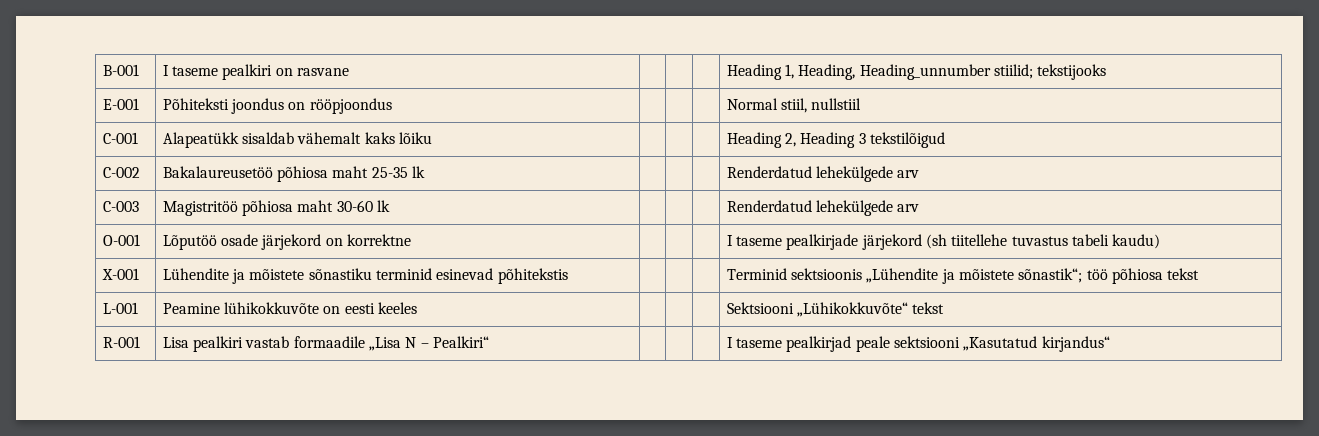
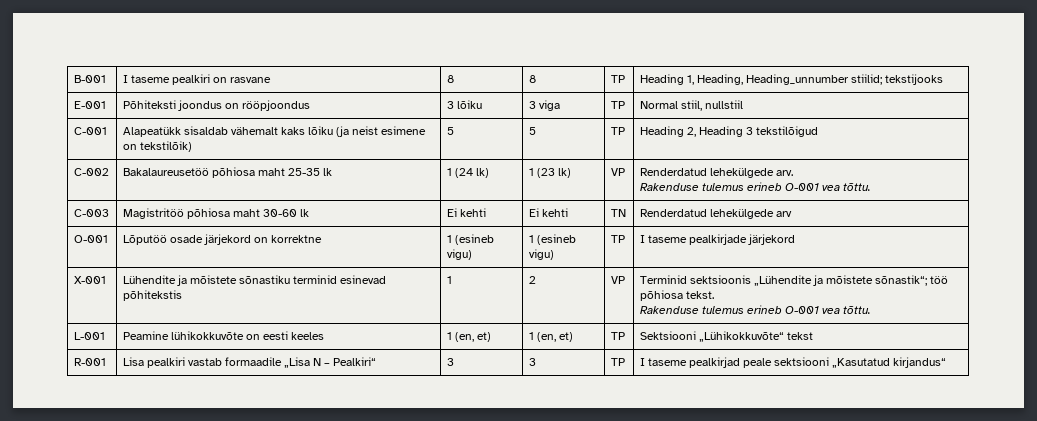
(350, 72) | | -> [446,75,454,83] [528,75,536,83] [610,75,625,83] 8 | 8 | TP
(392, 106) | | -> [446,100,482,109] [528,100,560,111] [610,101,625,109] 3 lõiku | 3 viga | TP
(433, 138) | | | -> [336,126,427,137] [122,141,192,152] [446,127,454,135] [528,127,536,135] [610,127,625,135] (ja neist esimene on tekstilõik) | 5 | 5 | TP
[726,166,920,182] | | | Renderdatud lehekülgede arv -> [446,168,489,178] [528,168,571,178] [610,168,625,176] [639,168,793,178] [639,182,872,191] 1 (24 lk) | 1 (23 lk) | VP | Renderdatud lehekülgede arv. // Rakenduse tulemus erineb O-001 vea tõttu.
(391, 206) | | -> [446,208,486,217] [528,208,568,217] [610,209,626,217] Ei kehti | Ei kehti | TN
(412, 240) | | -> [446,234,494,245] [446,249,472,260] [528,234,576,245] [528,249,554,260] [610,235,625,243] 1 (esineb vigu) | 1 (esineb vigu) | TP
[926,234,1161,249] (sh tiitellehe tuvastus tabeli kaudu) -> (795, 239) none
(568, 276) | | -> [446,276,452,284] [528,276,536,284] [610,276,625,284] 1 | 2 | VP
[1167,268,1200,280] tekst -> [685,291,714,299] [639,305,872,314] tekst. // Rakenduse tulemus erineb O-001 vea tõttu.
(418, 308) | | -> [446,332,491,342] [528,332,573,342] [610,332,625,340] 1 (en, et) | 1 (en, et) | TP
(490, 342) | | -> [446,358,454,366] [528,358,536,366] [610,358,625,366] 3 | 3 | TP

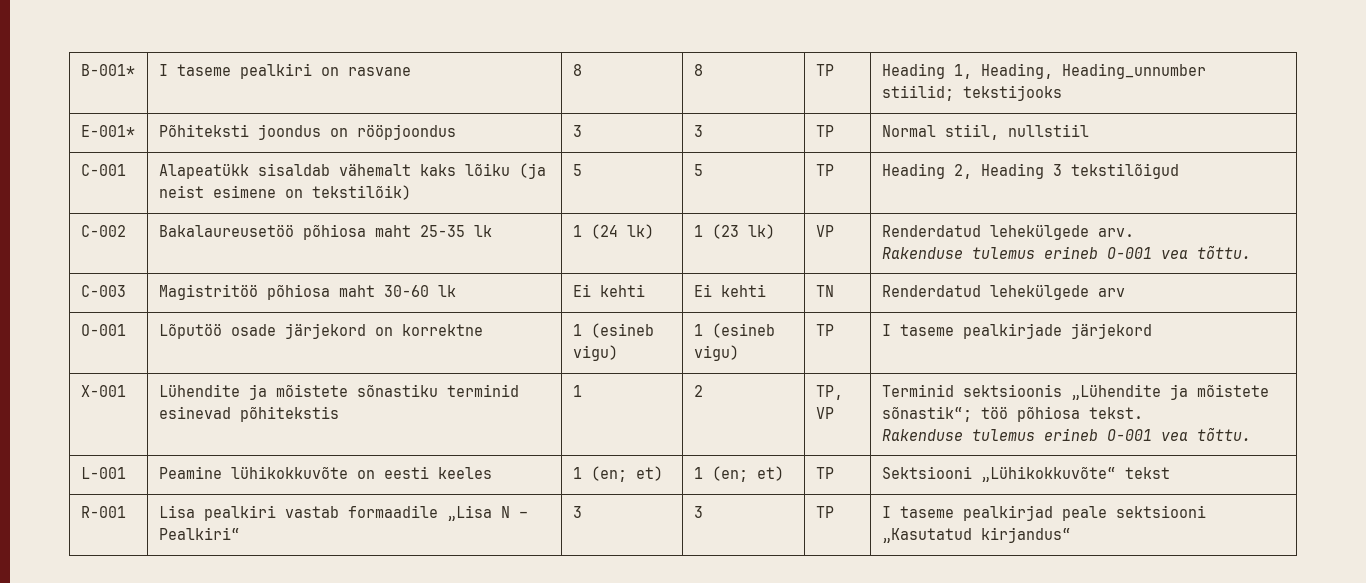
[73,75,106,83] B-001 -> [80,64,135,76] B-001*
[73,101,106,109] E-001 -> [80,125,135,137] E-001*
[456,100,482,109] [528,100,560,111] lõiku | 3 viga -> [693,125,703,137] | 3
(536, 280) none -> [815,385,843,400] TP,
[454,332,474,342] (en, -> [590,466,627,482] (en;
[536,332,556,342] (en, -> [711,466,748,482] (en;

